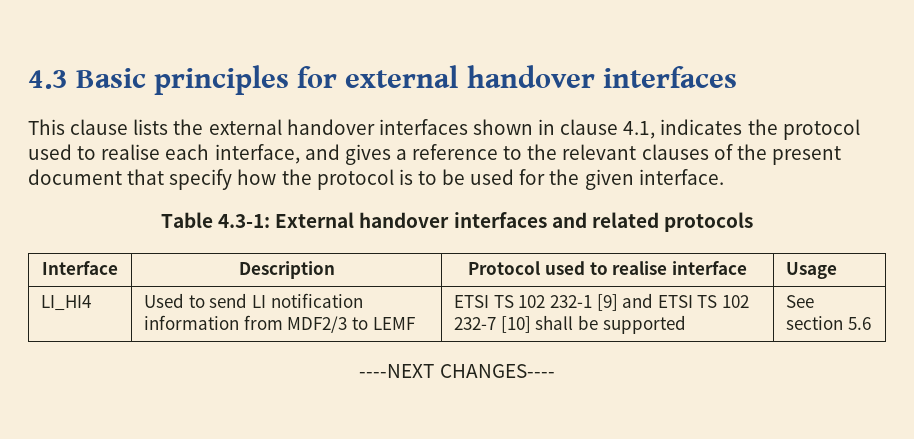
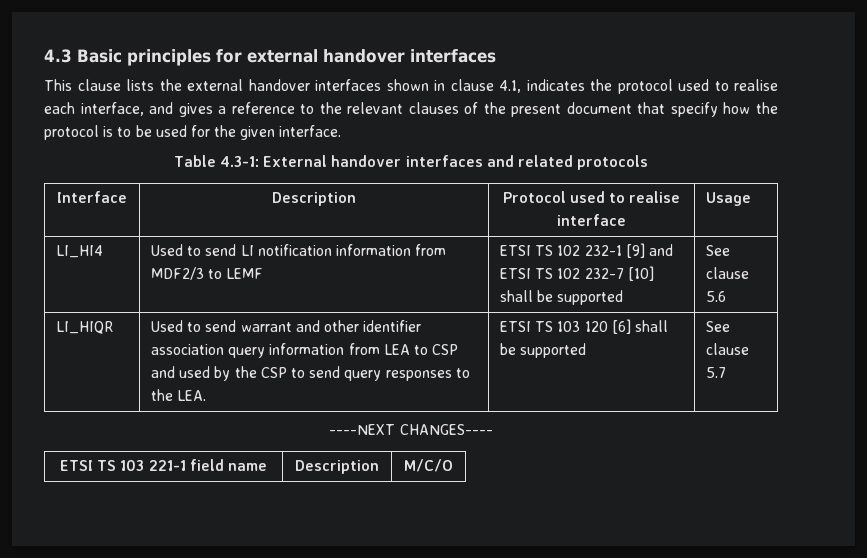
[786,316,844,330] section -> [706,267,750,279] clause
[359,364,555,378] // ----NEXT CHANGES---- -> [56,321,115,334] [151,320,422,332] [151,343,459,358] [151,366,470,381] [151,389,207,401] [500,319,668,334] [500,343,587,358] [706,321,731,332] [706,343,750,355] [706,367,727,378] [329,424,493,435] [60,459,267,471] [295,460,379,474] [404,459,453,472] // LI_HIQR | Used to send warrant and other identifier association query information from LEA to CSP and used by the CSP to send query responses to the LEA. | ETSI TS 103 120 [6] shall be supported | See clause 5.7 // ----NEXT CHANGES---- // ETSI TS 103 221-1 field name | Description | M/C/O

